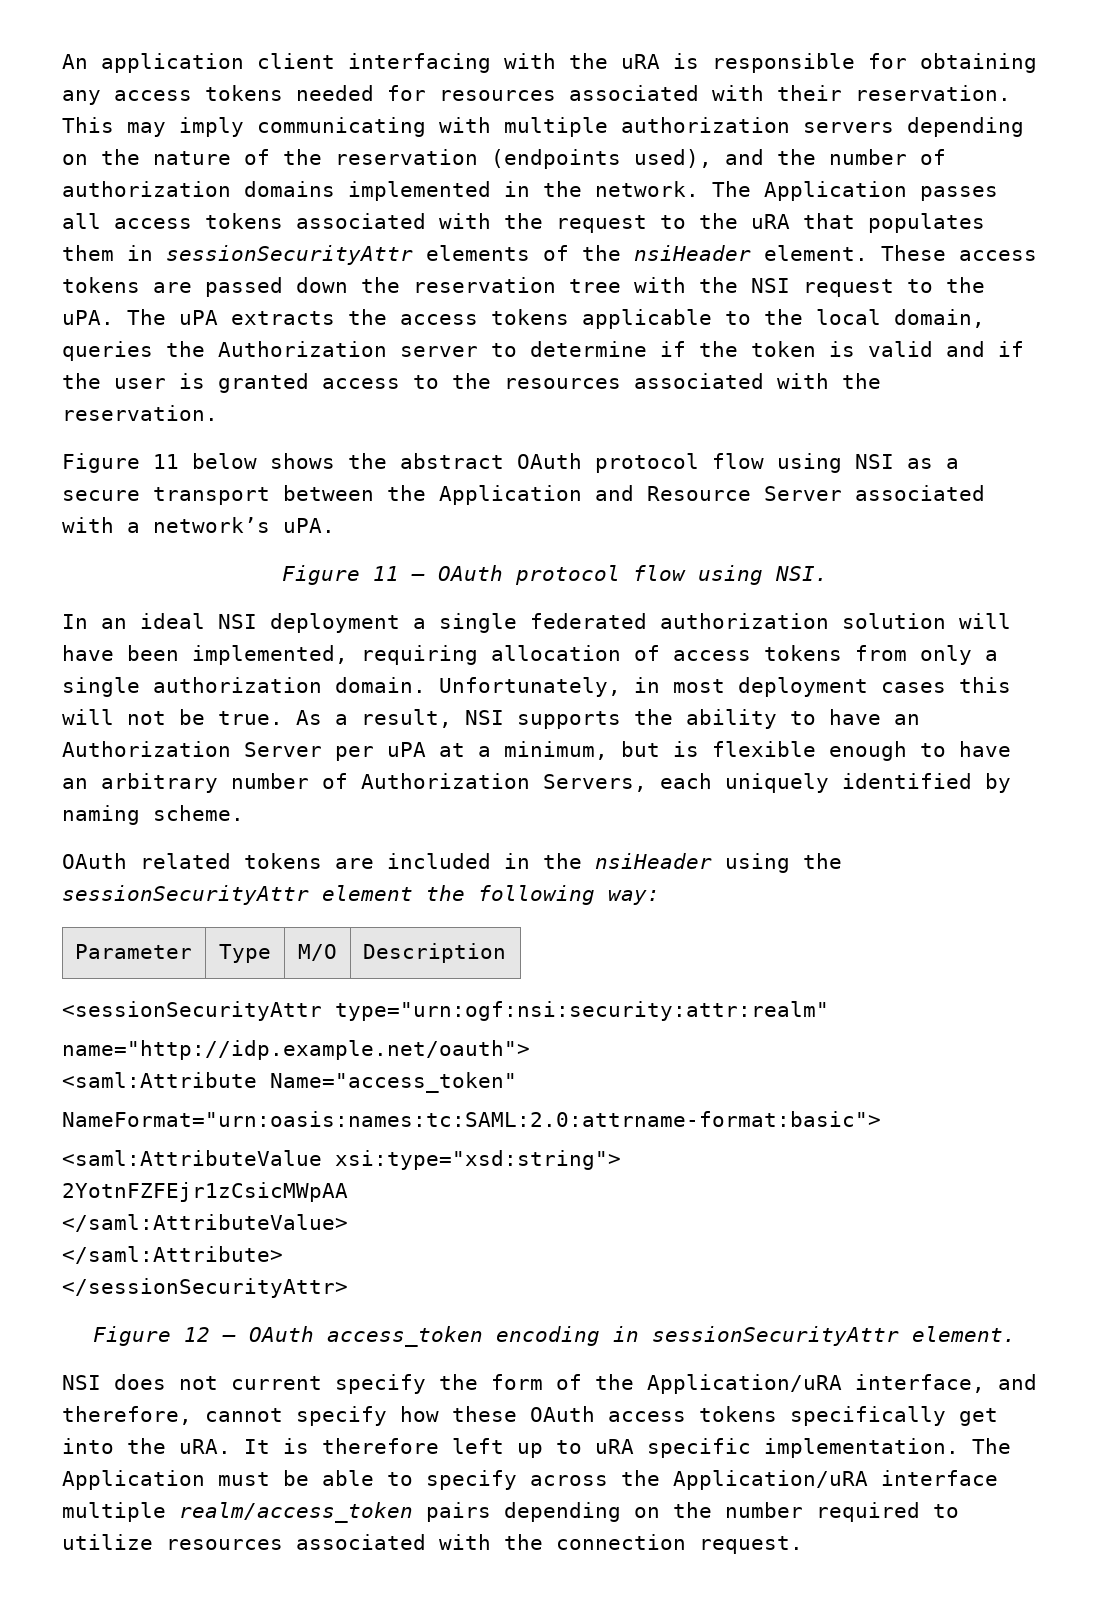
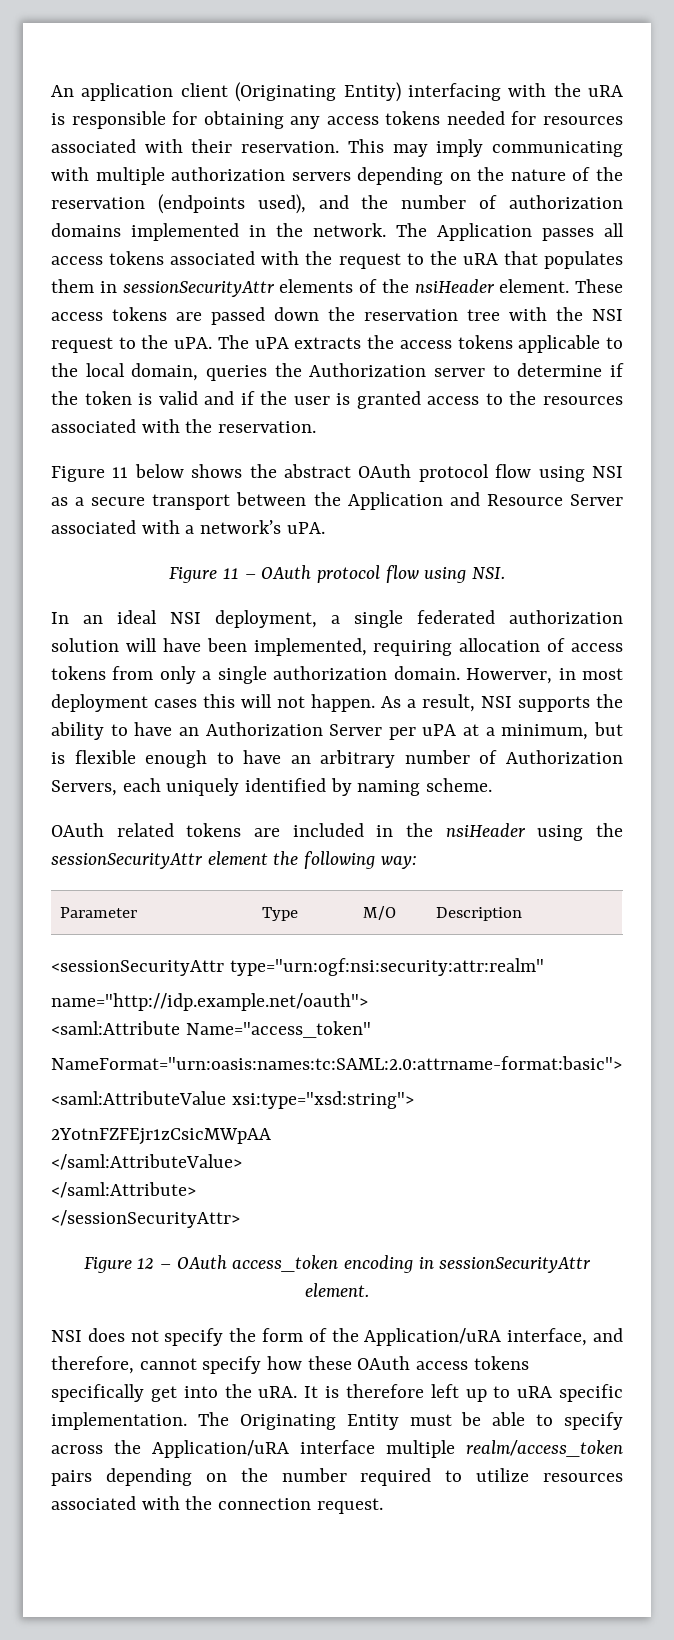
(335, 61) none -> [235,82,401,102] (Originating Entity)
[270,613,400,633] deployment -> [215,610,317,628] deployment,
[439,677,621,697] Unfortunately, -> [466,668,553,684] Howerver,
[179,709,283,725] be true. -> [311,694,375,712] happen.
[231,1376,322,1390] current -> (159, 1336) none
[62,1470,205,1490] Application -> [239,1414,399,1430] Originating Entity

